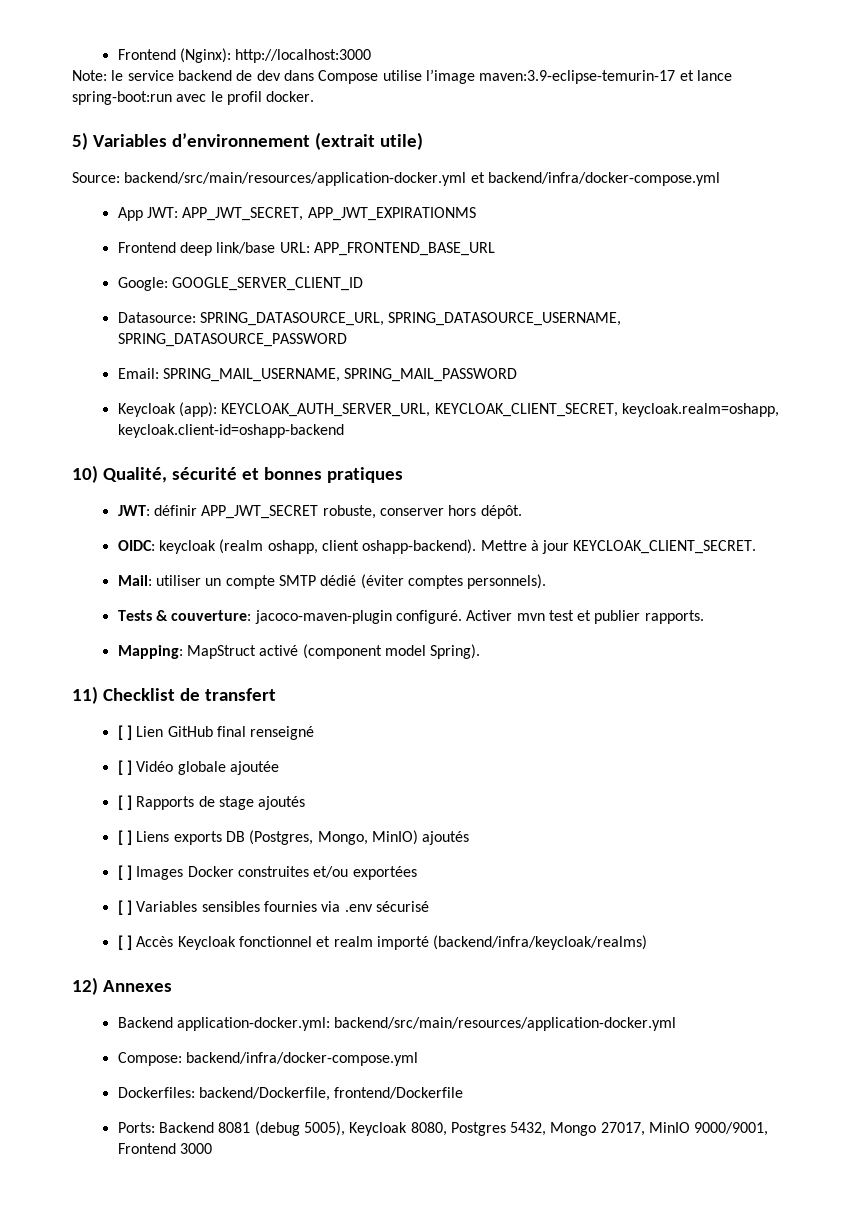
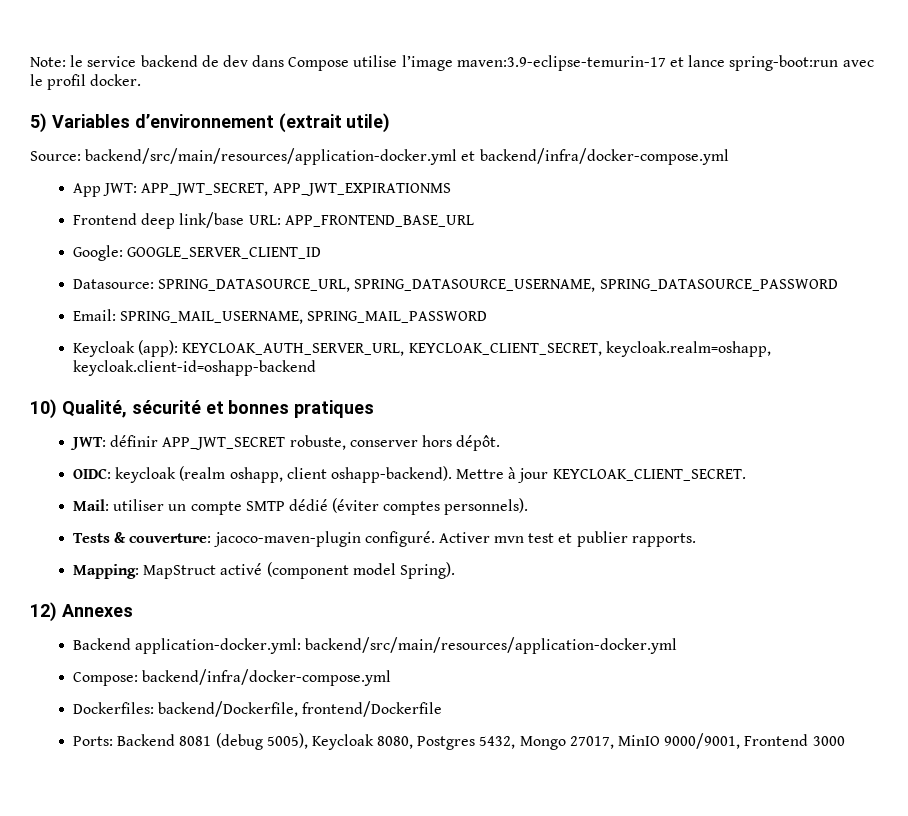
[117,48,372,63] Frontend (Nginx): http://localhost:3000 // -> (30, 62) none
[72,686,276,704] [117,725,315,740] [117,760,279,775] [117,795,306,810] [117,830,470,845] [117,865,417,880] [117,900,429,915] [117,935,648,950] // 11) Checklist de transfert // [ ] Lien GitHub final renseigné // [ ] Vidéo globale ajoutée // [ ] Rapports de stage ajoutés // [ ] Liens exports DB (Postgres, Mongo, MinIO) ajoutés // [ ] Images Docker construites et/ou exportées // [ ] Variables sensibles fournies via .env sécurisé // [ ] Accès Keycloak fonctionnel et realm importé (backend/infra/keycloak/realms) -> (455, 570) none

